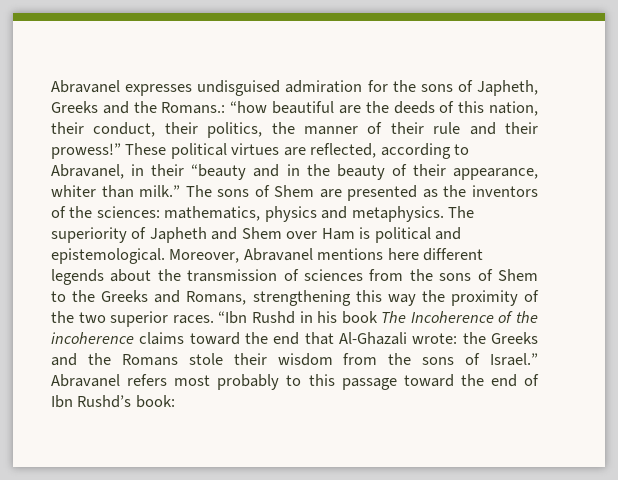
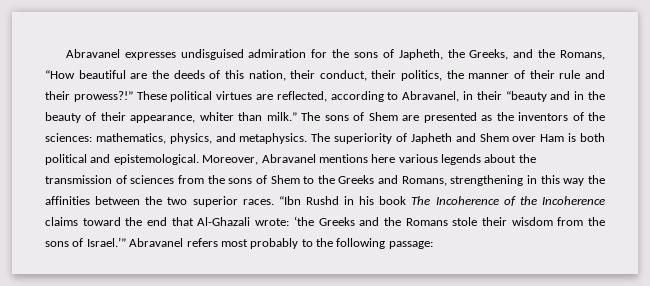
[51,101,268,114] Greeks and the Romans.: “how -> [447,49,605,60] [45,70,75,79] the Greeks, and the Romans, “How
[51,143,121,159] prowess!” -> [73,91,133,102] prowess?!”
[264,206,317,222] physics -> [169,133,212,144] physics,
(371, 233) none -> [579,133,605,142] both
[423,248,484,261] different -> [398,154,438,163] various
(351, 298) none -> [527,175,538,184] in
[450,290,540,306] proximity of -> [45,196,141,205] affinities between
[51,332,134,344] incoherence -> [541,196,605,205] Incoherence
[462,332,486,344] the -> [293,216,314,226] ‘the
[489,353,538,366] Israel.” -> [86,237,126,247] Israel.’”
[308,374,540,390] [51,395,175,408] this passage toward the end of Ibn Rushd’s book: -> [316,238,433,249] the following passage:

